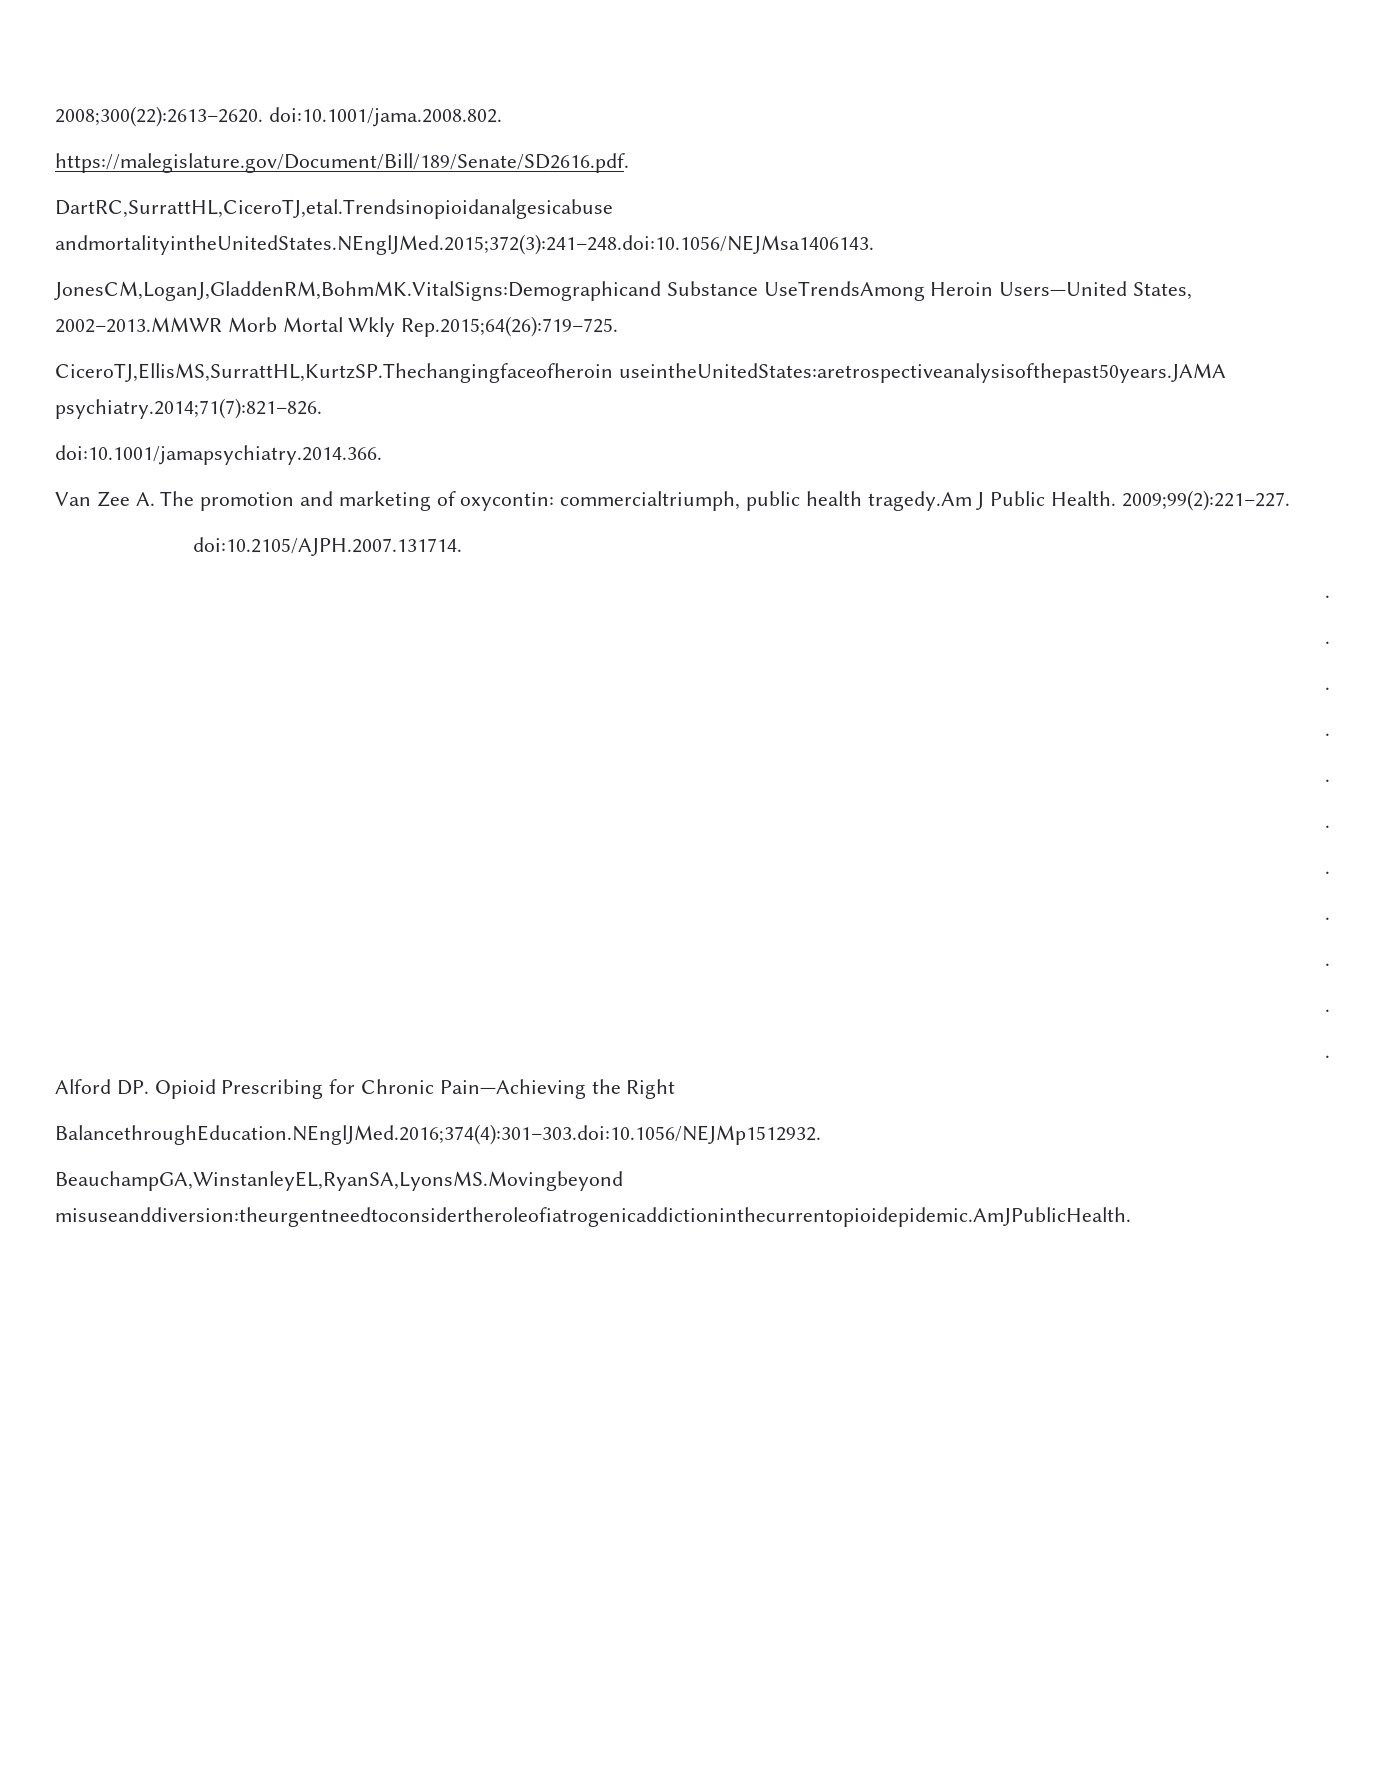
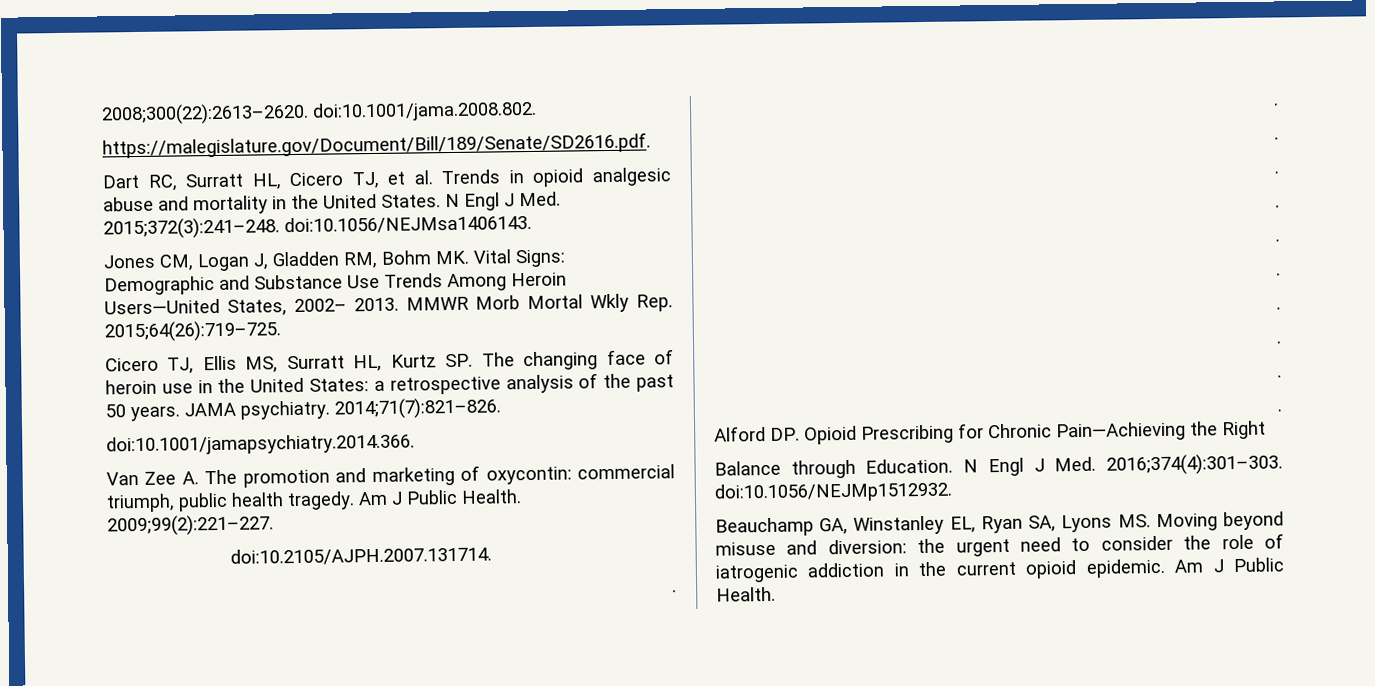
[55,199,613,219] [55,234,874,255] [54,281,1193,301] [55,316,619,337] [55,363,1226,383] [55,398,322,419] DartRC,SurrattHL,CiceroTJ,etal.Trendsinopioidanalgesicabuse andmortalityintheUnitedStates.NEnglJMed.2015;372(3):241–248.doi:10.1056/NEJMsa1406143. // JonesCM,LoganJ,GladdenRM,BohmMK.VitalSigns:Demographicand Substance UseTrendsAmong Heroin Users—United States, 2002–2013.MMWR Morb Mortal Wkly Rep.2015;64(26):719–725. // CiceroTJ,EllisMS,SurrattHL,KurtzSP.Thechangingfaceofheroin useintheUnitedStates:aretrospectiveanalysisofthepast50years.JAMA psychiatry.2014;71(7):821–826. -> [102,167,672,191] [103,191,561,215] [103,214,532,240] [103,249,566,272] [104,272,567,296] [104,293,673,316] [104,320,281,343] [105,349,674,374] [105,373,674,395] [105,397,501,422] Dart RC, Surratt HL, Cicero TJ, et al. Trends in opioid analgesic abuse and mortality in the United States. N Engl J Med. 2015;372(3):241–248. doi:10.1056/NEJMsa1406143. // Jones CM, Logan J, Gladden RM, Bohm MK. Vital Signs: Demographic and Substance Use Trends Among Heroin Users—United States, 2002– 2013. MMWR Morb Mortal Wkly Rep. 2015;64(26):719–725. // Cicero TJ, Ellis MS, Surratt HL, Kurtz SP. The changing face of heroin use in the United States: a retrospective analysis of the past 50 years. JAMA psychiatry. 2014;71(7):821–826.
[560,491,972,511] commercialtriumph, public health tragedy.Am -> [577,464,675,480] [106,491,388,513] commercial triumph, public health tragedy. Am
[55,1124,821,1145] [55,1171,623,1191] [55,1207,1131,1227] BalancethroughEducation.NEnglJMed.2016;374(4):301–303.doi:10.1056/NEJMp1512932. // BeauchampGA,WinstanleyEL,RyanSA,LyonsMS.Movingbeyond misuseanddiversion:theurgentneedtoconsidertheroleofiatrogenicaddictioninthecurrentopioidepidemic.AmJPublicHealth. -> [714,453,1283,479] [714,481,953,503] [715,511,1284,537] [715,533,1284,557] [715,557,1284,583] [716,586,776,602] Balance through Education. N Engl J Med. 2016;374(4):301–303. doi:10.1056/NEJMp1512932. // Beauchamp GA, Winstanley EL, Ryan SA, Lyons MS. Moving beyond misuse and diversion: the urgent need to consider the role of iatrogenic addiction in the current opioid epidemic. Am J Public Health.

